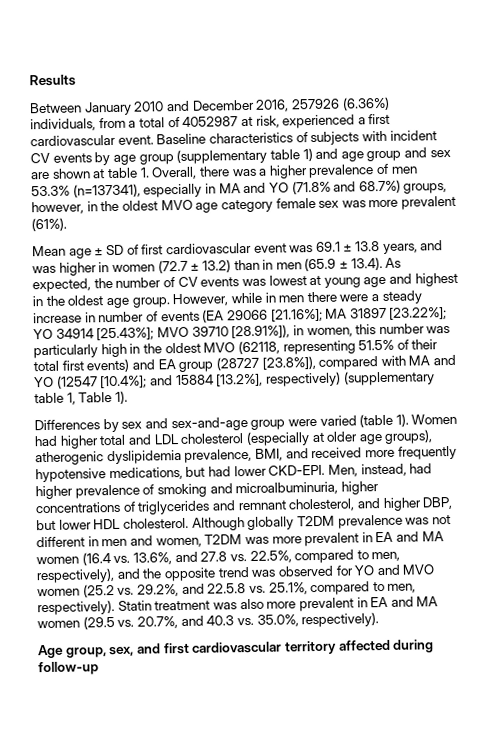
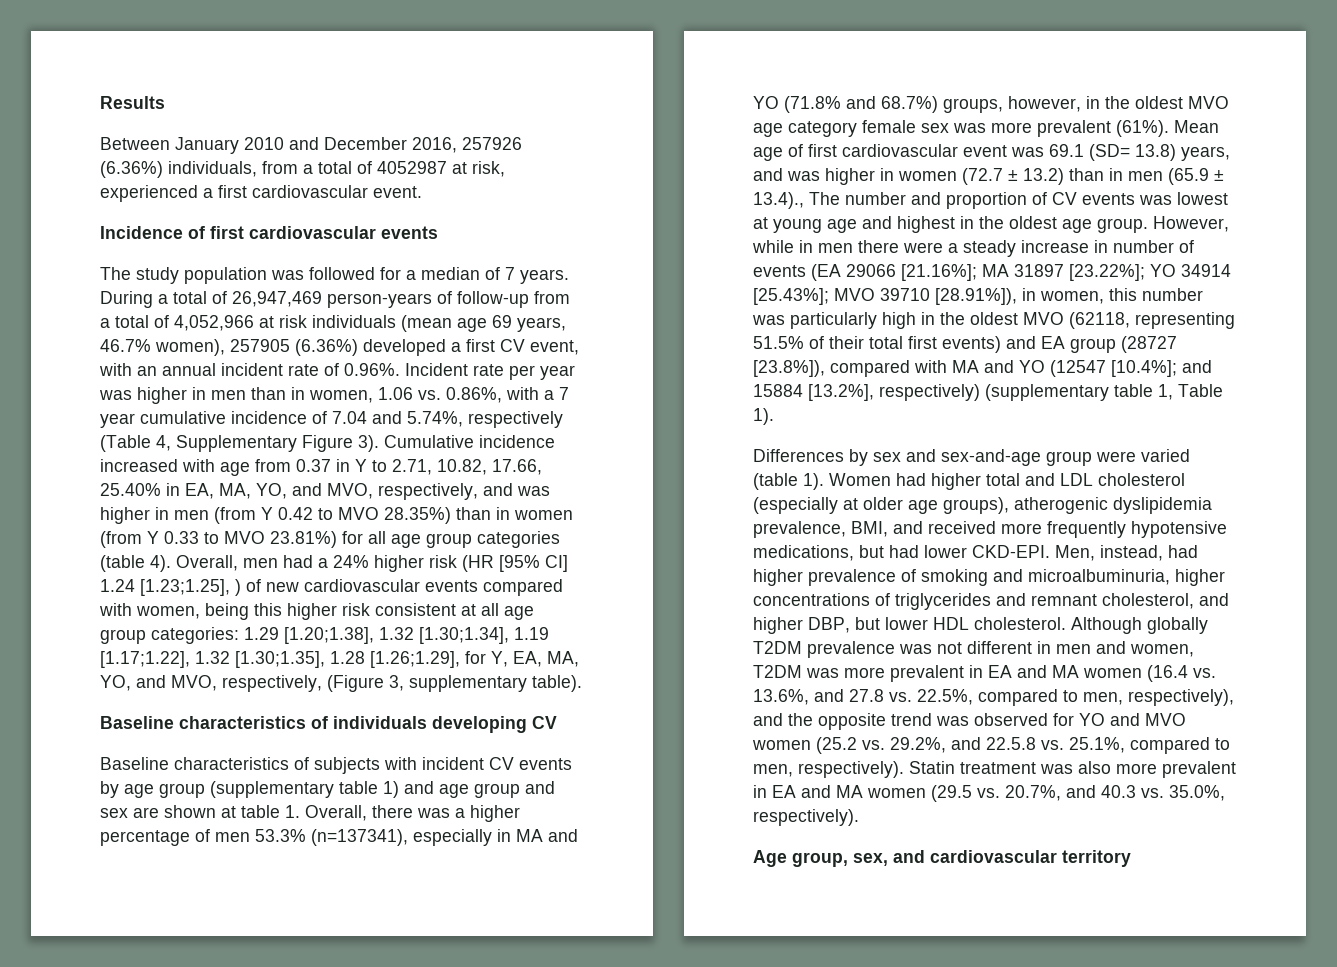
(154, 140) none -> [100,226,438,239] [100,267,569,284] [100,291,570,308] [100,315,566,332] [100,339,579,356] [99,363,575,380] [99,387,569,404] [100,411,563,428] [100,435,555,452] [100,459,542,476] [100,483,550,500] [100,507,573,524] [100,531,560,548] [100,555,568,572] [100,579,563,596] [99,603,534,620] [100,627,549,644] [100,651,579,668] [100,675,582,692] [100,716,557,733] // Incidence of first cardiovascular events // The study population was followed for a median of 7 years. During a total of 26,947,469 person-years of follow-up from a total of 4,052,966 at risk individuals (mean age 69 years, 46.7% women), 257905 (6.36%) developed a first CV event, with an annual incident rate of 0.96%. Incident rate per year was higher in men than in women, 1.06 vs. 0.86%, with a 7 year cumulative incidence of 7.04 and 5.74%, respectively (Table 4, Supplementary Figure 3). Cumulative incidence increased with age from 0.37 in Y to 2.71, 10.82, 17.66, 25.40% in EA, MA, YO, and MVO, respectively, and was higher in men (from Y 0.42 to MVO 28.35%) than in women (from Y 0.33 to MVO 23.81%) for all age group categories (table 4). Overall, men had a 24% higher risk (HR [95% CI] 1.24 [1.23;1.25], ) of new cardiovascular events compared with women, being this higher risk consistent at all age group categories: 1.29 [1.20;1.38], 1.32 [1.30;1.34], 1.19 [1.17;1.22], 1.32 [1.30;1.35], 1.28 [1.26;1.29], for Y, EA, MA, YO, and MVO, respectively, (Figure 3, supplementary table). // Baseline characteristics of individuals developing CV //
[308,164,375,179] prevalence -> [100,830,190,846] percentage
(67, 224) // -> (1169, 128) none
[94,244,124,256] ± SD -> (783, 154) none
[343,241,381,252] ± 13.8 -> [1089,144,1176,161] (SD= 13.8)
[350,256,402,271] [32,277,162,293] 13.4). As expected, the number -> [753,192,1027,209] 13.4)., The number and proportion
[163,642,190,655] first -> (925, 856) none
[337,639,435,653] [38,661,99,676] affected during follow-up -> (1131, 858) none

